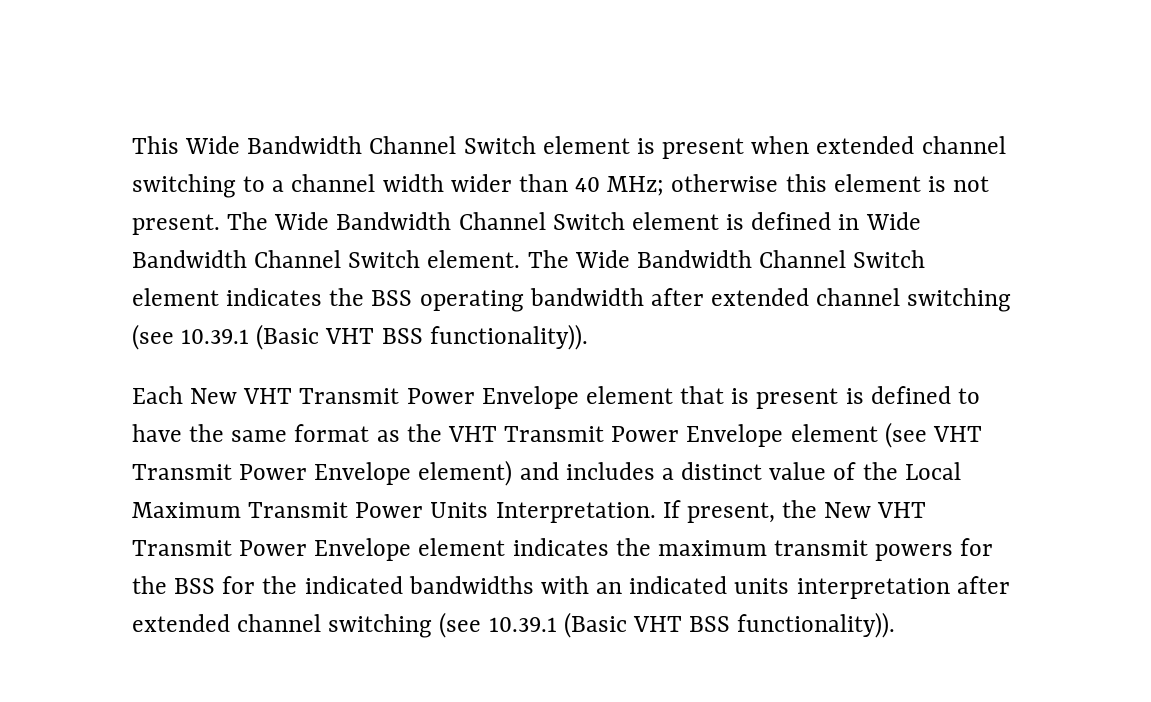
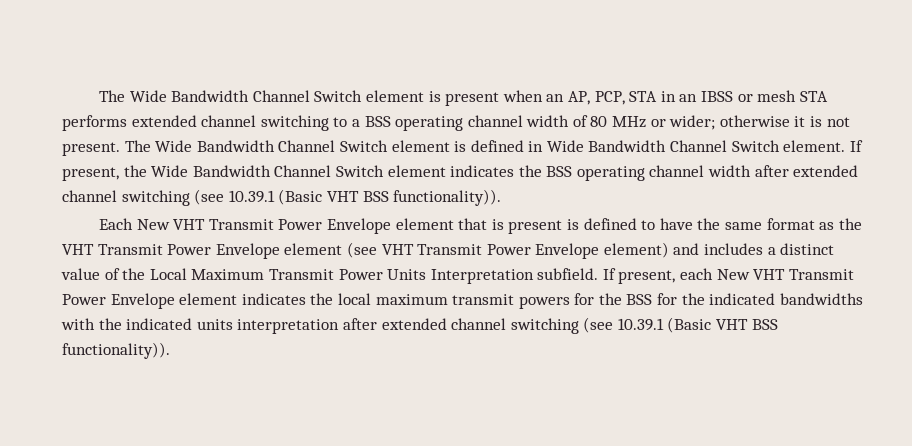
[132,136,179,154] This -> [99,90,126,102] The
(810, 145) none -> [546,90,828,105] [62,115,127,131] an AP, PCP, STA in an IBSS or mesh STA performs
[291,174,921,196] channel width wider than 40 MHz; otherwise this element -> [364,115,806,131] BSS operating channel width of 80 MHz or wider; otherwise it
[527,250,569,268] The -> [849,140,863,152] [62,165,147,181] If present, the
[529,288,644,306] bandwidth -> [649,165,752,177] channel width
[495,500,818,523] Interpretation. If present, the -> [430,268,714,284] Interpretation subfield. If present, each
(651, 547) none -> [337,293,371,305] local
[596,582,623,594] an -> [98,318,122,330] the

